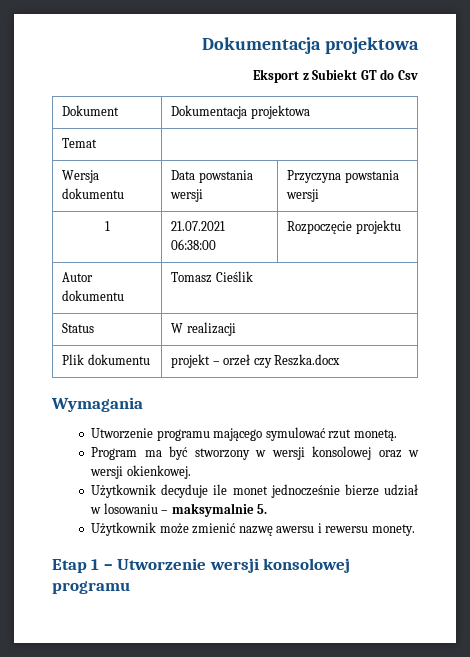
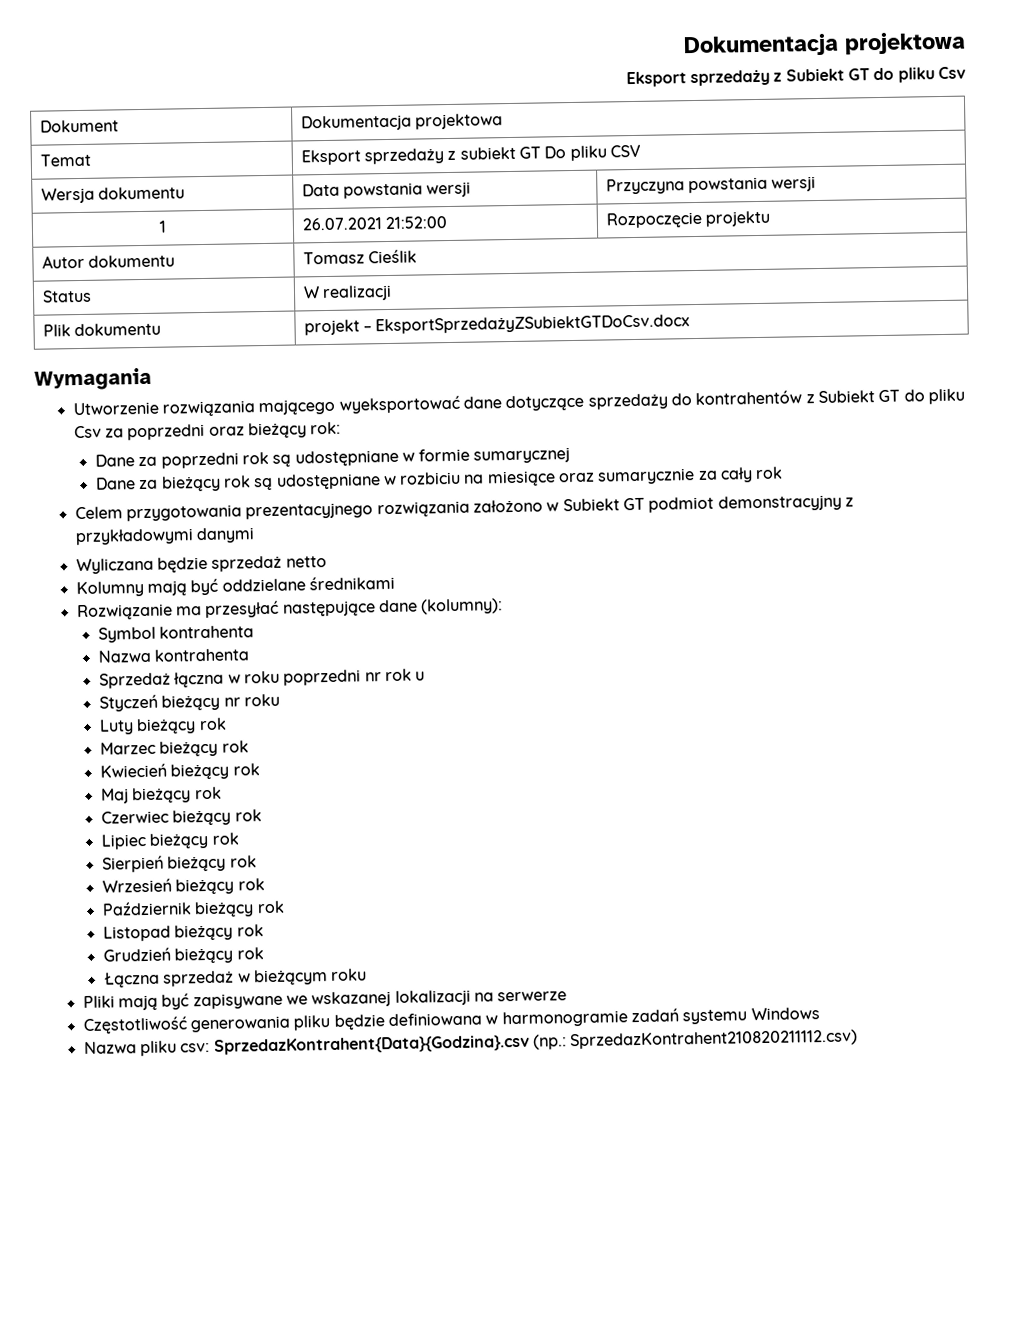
[302,69,395,80] z Subiekt GT do -> [690,67,935,87] sprzedaży z Subiekt GT do pliku
(98, 143) none -> [300,144,642,166] Eksport sprzedaży z subiekt GT Do pliku CSV
[171,221,226,231] [171,239,217,250] 21.07.2021 06:38:00 -> [301,216,448,231] 26.07.2021 21:52:00
[223,354,341,368] orzeł czy Reszka.docx -> [375,314,691,335] EksportSprzedażyZSubiektGTDoCsv.docx
[156,427,397,441] [91,446,419,460] [90,465,191,479] [91,484,418,498] [90,503,268,517] [91,522,415,536] [52,558,351,573] [52,581,130,594] programu mającego symulować rzut monetą. // Program ma być stworzony w wersji konsolowej oraz w wersji okienkowej. // Użytkownik decyduje ile monet jednocześnie bierze udział w losowaniu – maksymalnie 5. // Użytkownik może zmienić nazwę awersu i rewersu monety. // Etap 1 – Utworzenie wersji konsolowej programu -> [162,388,965,417] [73,421,342,441] [94,447,571,469] [94,466,784,492] [74,494,854,522] [74,527,256,546] [75,555,327,575] [75,575,396,598] [76,598,504,621] [97,625,255,643] [97,648,250,663] [98,668,426,689] [98,693,280,712] [98,717,227,735] [99,740,249,757] [99,763,260,780] [100,786,222,804] [100,809,262,826] [100,832,239,850] [101,855,257,873] [101,878,265,895] [101,900,285,918] [102,924,264,942] [102,947,264,964] [103,968,368,988] [82,989,568,1011] [82,1007,820,1035] [83,1029,859,1057] rozwiązania mającego wyeksportować dane dotyczące sprzedaży do kontrahentów z Subiekt GT do pliku Csv za poprzedni oraz bieżący rok: // Dane za poprzedni rok są udostępniane w formie sumarycznej // Dane za bieżący rok są udostępniane w rozbiciu na miesiące oraz sumarycznie za cały rok // Celem przygotowania prezentacyjnego rozwiązania założono w Subiekt GT podmiot demonstracyjny z przykładowymi danymi // Wyliczana będzie sprzedaż netto // Kolumny mają być oddzielane średnikami // Rozwiązanie ma przesyłać następujące dane (kolumny): // Symbol kontrahenta // Nazwa kontrahenta // Sprzedaż łączna w roku poprzedni nr rok u // Styczeń bieżący nr roku // Luty bieżący rok // Marzec bieżący rok // Kwiecień bieżący rok // Maj bieżący rok // Czerwiec bieżący rok // Lipiec bieżący rok // Sierpień bieżący rok // Wrzesień bieżący rok // Październik bieżący rok // Listopad bieżący rok // Grudzień bieżący rok // Łączna sprzedaż w bieżącym roku // Pliki mają być zapisywane we wskazanej lokalizacji na serwerze // Częstotliwość generowania pliku będzie definiowana w harmonogramie zadań systemu Windows // Nazwa pliku csv: SprzedazKontrahent{Data}{Godzina}.csv (np.: SprzedazKontrahent210820211112.csv)

